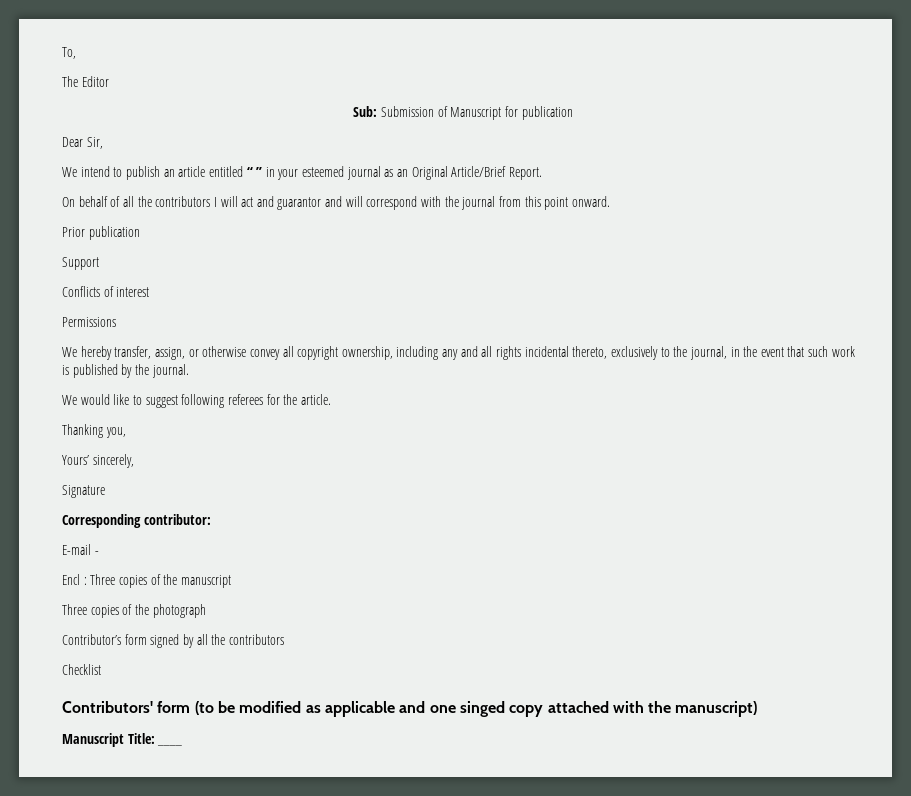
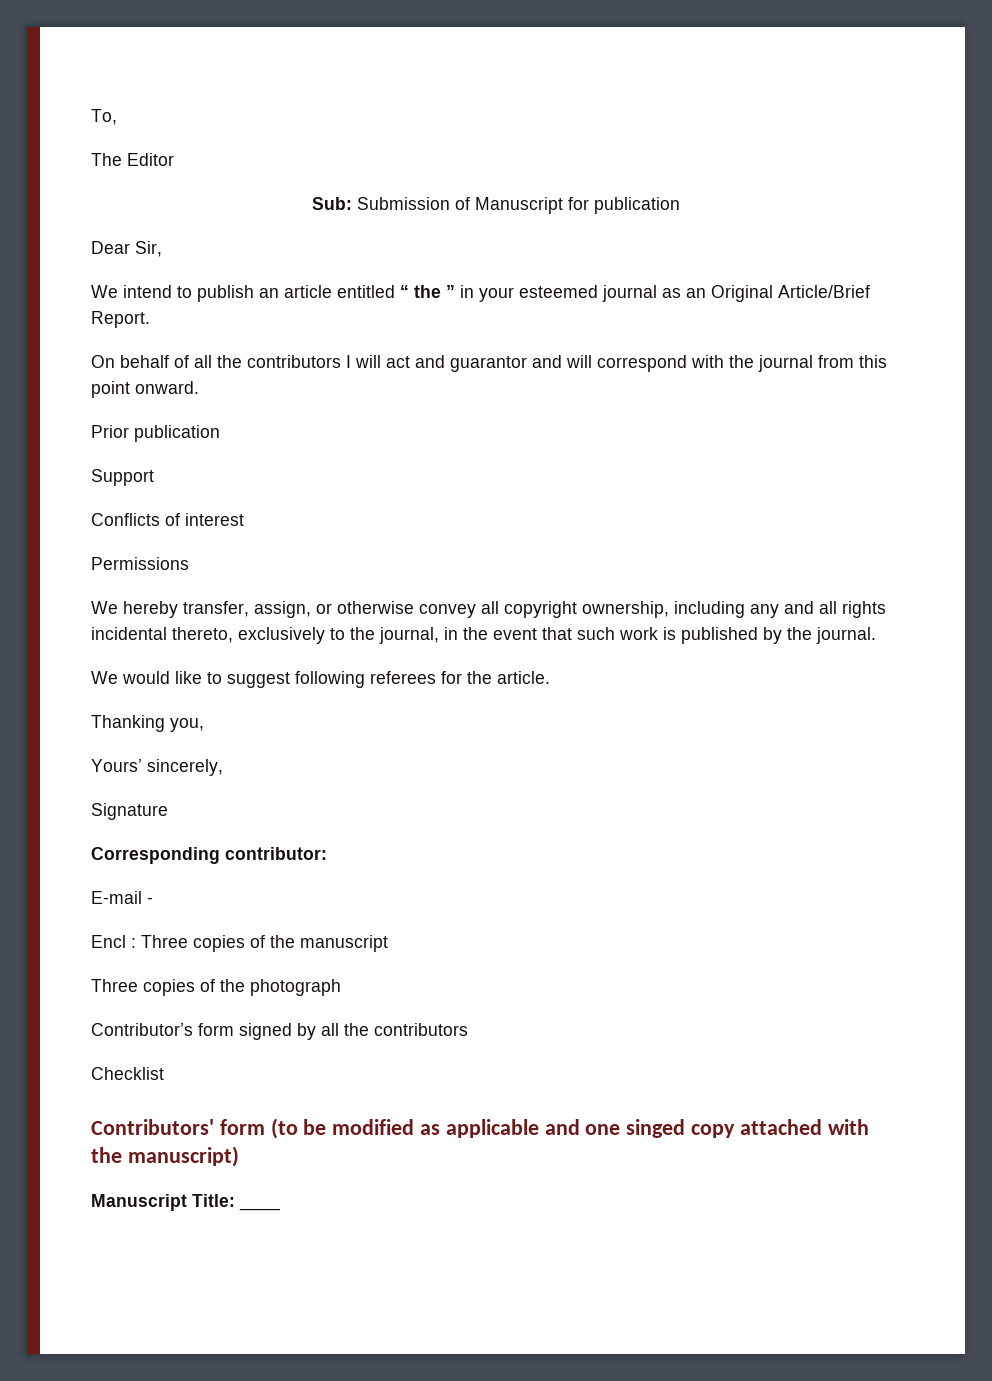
(253, 172) none -> [414,285,441,298] the

